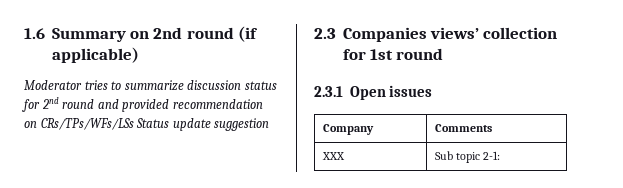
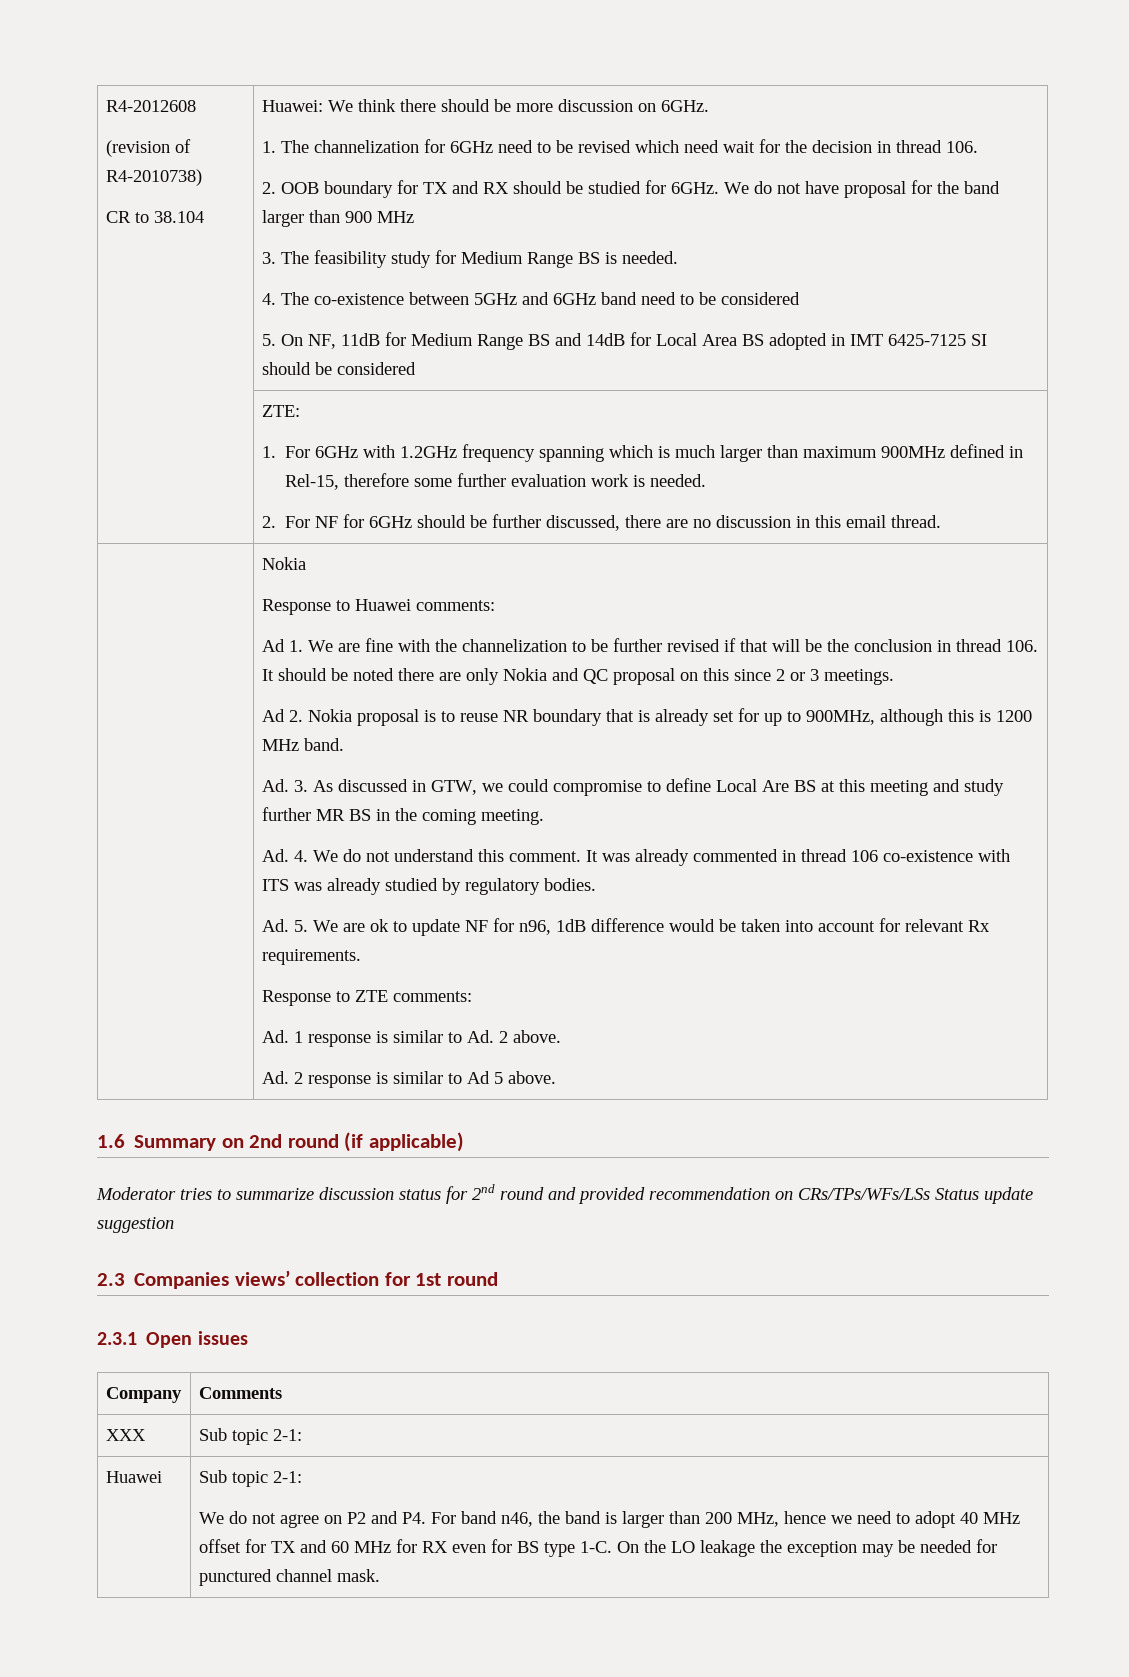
(24, 33) none -> [105,100,196,112] [105,139,191,157] [105,169,202,186] [105,211,204,223] [261,99,709,112] [261,139,978,153] [261,180,1000,198] [261,210,414,227] [261,250,678,268] [261,292,800,305] [261,332,987,350] [261,362,416,375] [261,405,300,417] [261,444,1024,462] [285,473,707,490] [261,514,942,531] [261,557,306,570] [261,599,495,615] [261,638,1038,652] [261,668,894,685] [261,708,1032,726] [261,738,344,751] [261,778,1004,796] [261,807,544,825] [261,849,1010,866] [261,878,596,895] [261,918,990,936] [261,949,361,965] [261,990,472,1006] [261,1030,561,1047] [261,1071,556,1088] R4-2012608 // (revision of R4-2010738) // CR to 38.104 | Huawei: We think there should be more discussion on 6GHz. // 1. The channelization for 6GHz need to be revised which need wait for the decision in thread 106. // 2. OOB boundary for TX and RX should be studied for 6GHz. We do not have proposal for the band larger than 900 MHz // 3. The feasibility study for Medium Range BS is needed. // 4. The co-existence between 5GHz and 6GHz band need to be considered // 5. On NF, 11dB for Medium Range BS and 14dB for Local Area BS adopted in IMT 6425-7125 SI should be considered // | ZTE: // 1. For 6GHz with 1.2GHz frequency spanning which is much larger than maximum 900MHz defined in Rel-15, therefore some further evaluation work is needed. // 2. For NF for 6GHz should be further discussed, there are no discussion in this email thread. // | Nokia // Response to Huawei comments: // Ad 1. We are fine with the channelization to be further revised if that will be the conclusion in thread 106. It should be noted there are only Nokia and QC proposal on this since 2 or 3 meetings. // Ad 2. Nokia proposal is to reuse NR boundary that is already set for up to 900MHz, although this is 1200 MHz band. // Ad. 3. As discussed in GTW, we could compromise to define Local Are BS at this meeting and study further MR BS in the coming meeting. // Ad. 4. We do not understand this comment. It was already commented in thread 106 co-existence with ITS was already studied by regulatory bodies. // Ad. 5. We are ok to update NF for n96, 1dB difference would be taken into account for relevant Rx requirements. // Response to ZTE comments: // Ad. 1 response is similar to Ad. 2 above. // Ad. 2 response is similar to Ad 5 above. //
(501, 155) none -> [105,1471,162,1483] [198,1470,302,1487] [198,1511,1020,1528] [198,1539,997,1557] [198,1569,380,1586] // Huawei | Sub topic 2-1: // We do not agree on P2 and P4. For band n46, the band is larger than 200 MHz, hence we need to adopt 40 MHz offset for TX and 60 MHz for RX even for BS type 1-C. On the LO leakage the exception may be needed for punctured channel mask.

